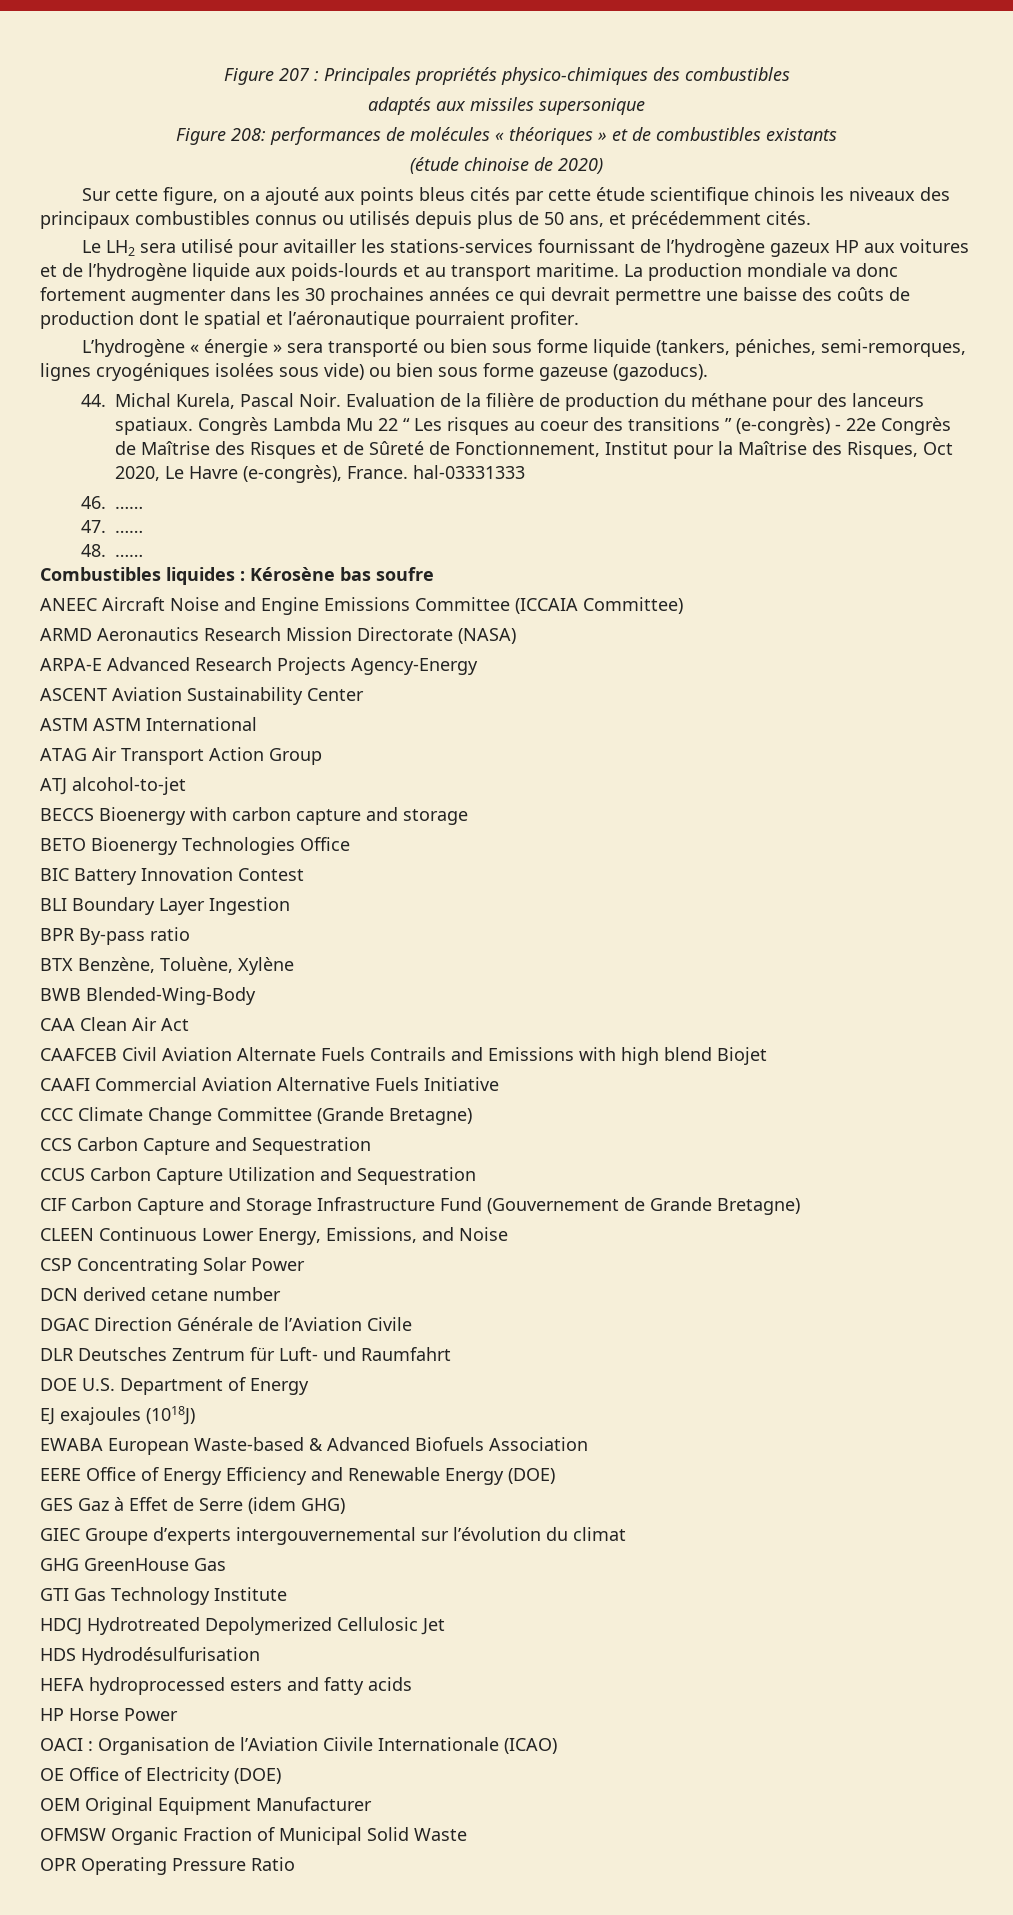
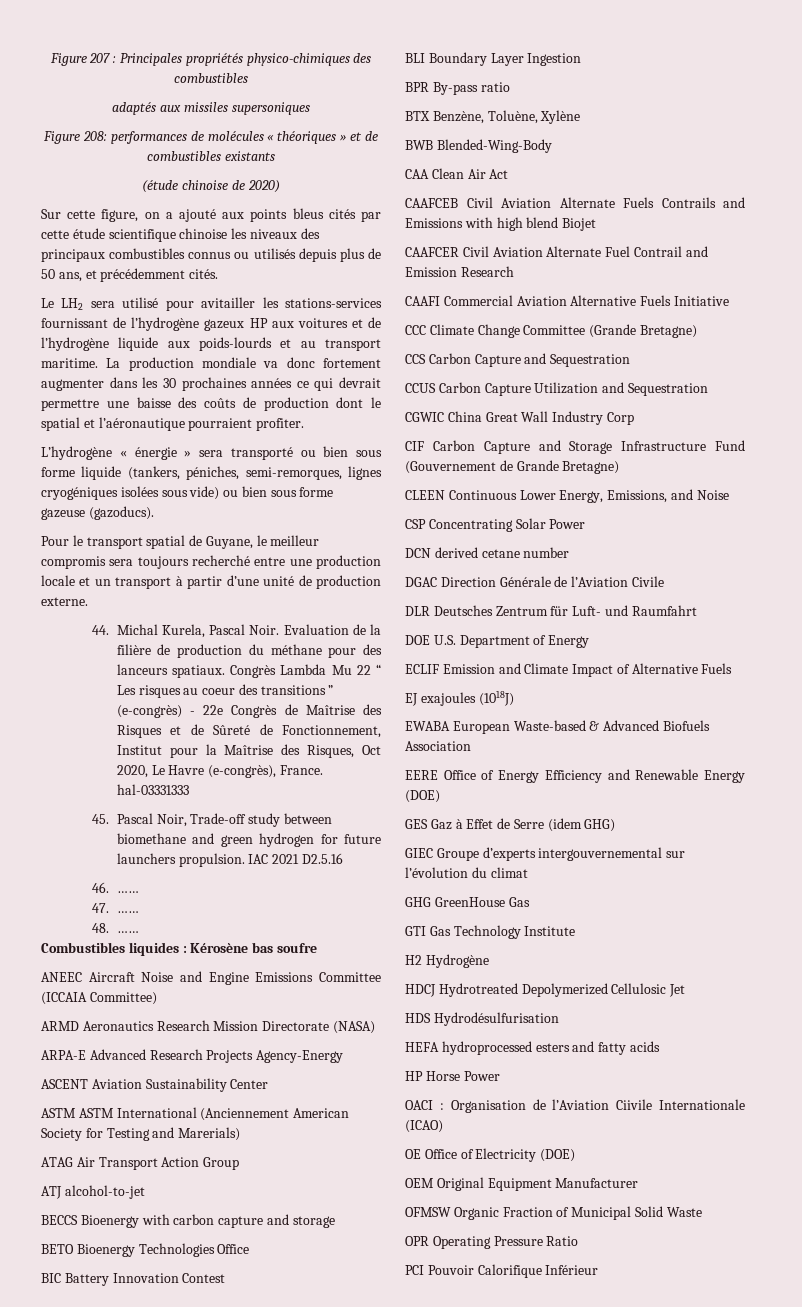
[539,98,645,115] supersonique -> [231,102,310,115] supersoniques
[753,187,815,201] chinois -> [179,228,228,239] chinoise
(708, 372) none -> [41,535,320,549] [41,555,381,569] [41,575,382,589] [41,597,88,606] // Pour le transport spatial de Guyane, le meilleur compromis sera toujours recherché entre une production locale et un transport à partir d’une unité de production externe.
(525, 472) none -> [91,813,332,827] [116,833,381,847] [116,853,343,867] // 45. Pascal Noir, Trade-off study between biomethane and green hydrogen for future launchers propulsion. IAC 2021 D2.5.16
(257, 724) none -> [200,1108,350,1121] [41,1127,241,1141] (Anciennement American Society for Testing and Marerials)
(767, 1056) none -> [405,246,708,257] [405,266,514,277] // CAAFCER Civil Aviation Alternate Fuel Contrail and Emission Research
(476, 1176) none -> [405,411,634,425] // CGWIC China Great Wall Industry Corp
(309, 1386) none -> [405,663,733,677] // ECLIF Emission and Climate Impact of Alternative Fuels
(287, 1594) none -> [405,954,489,968] // H2 Hydrogène
(295, 1864) none -> [405,1264,599,1278] // PCI Pouvoir Calorifique Inférieur

